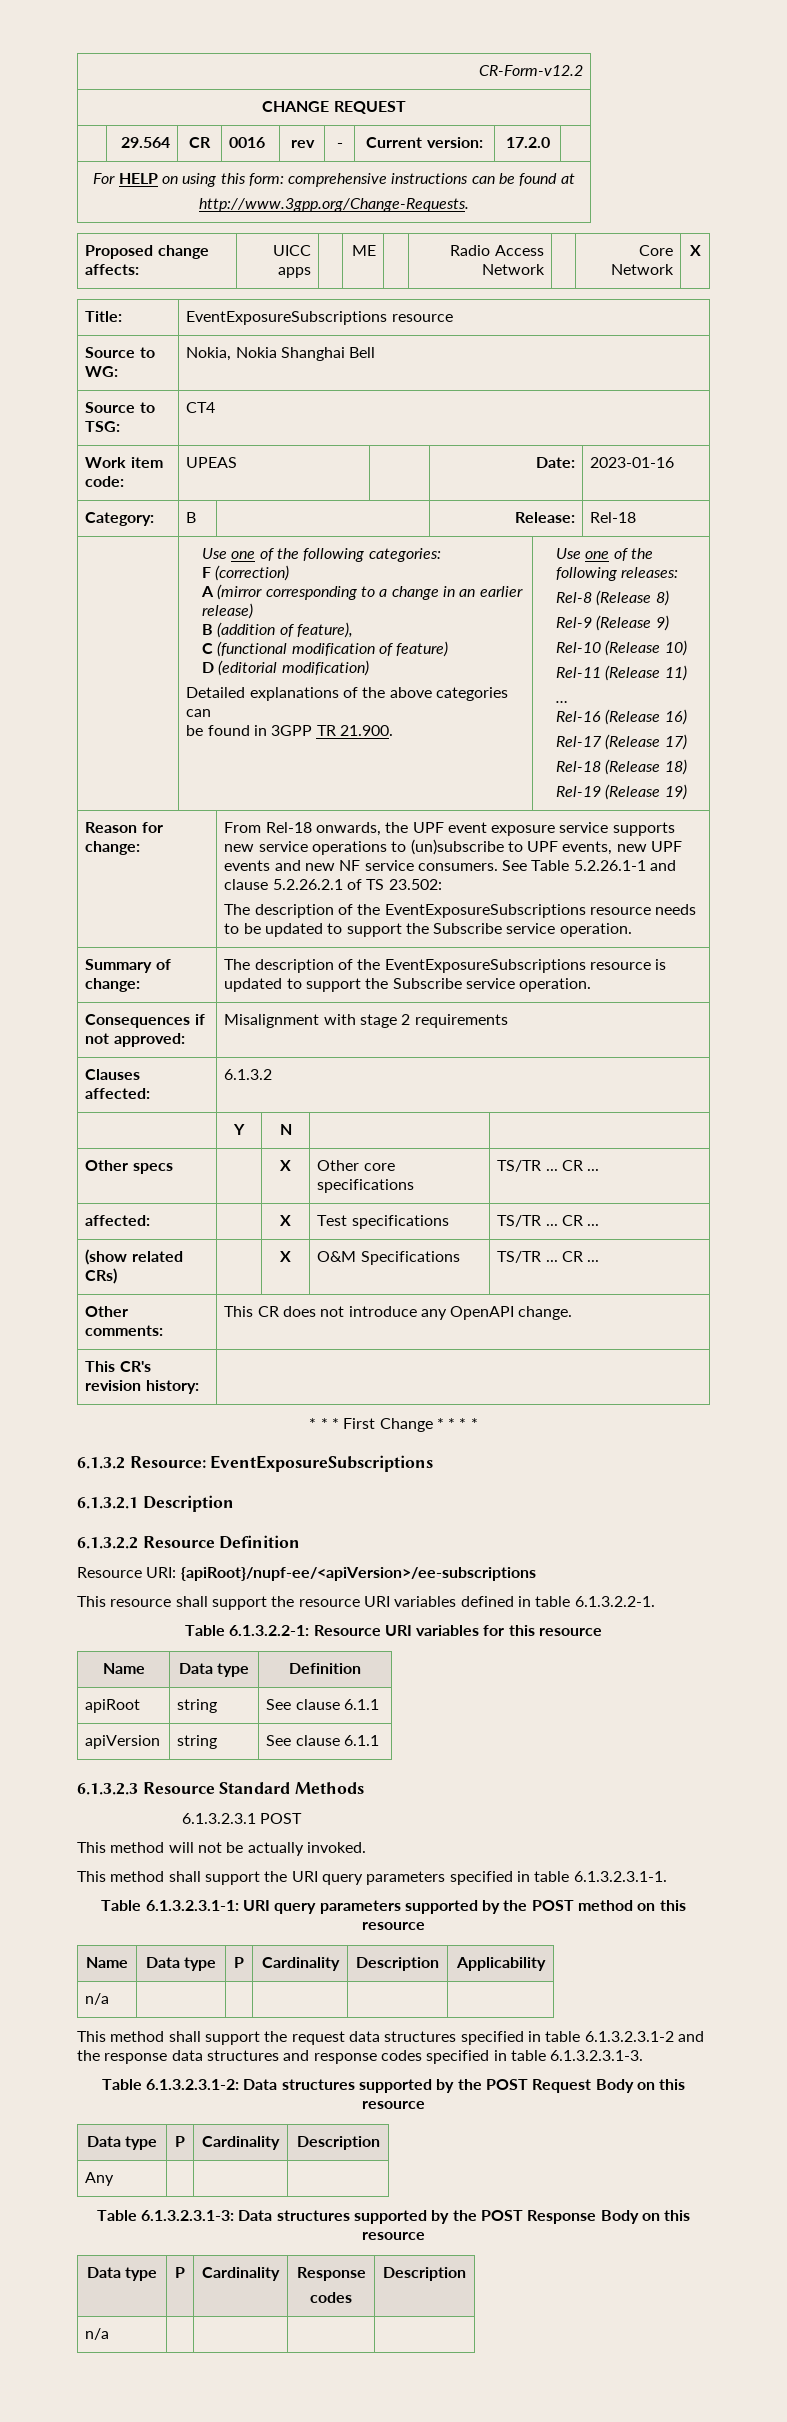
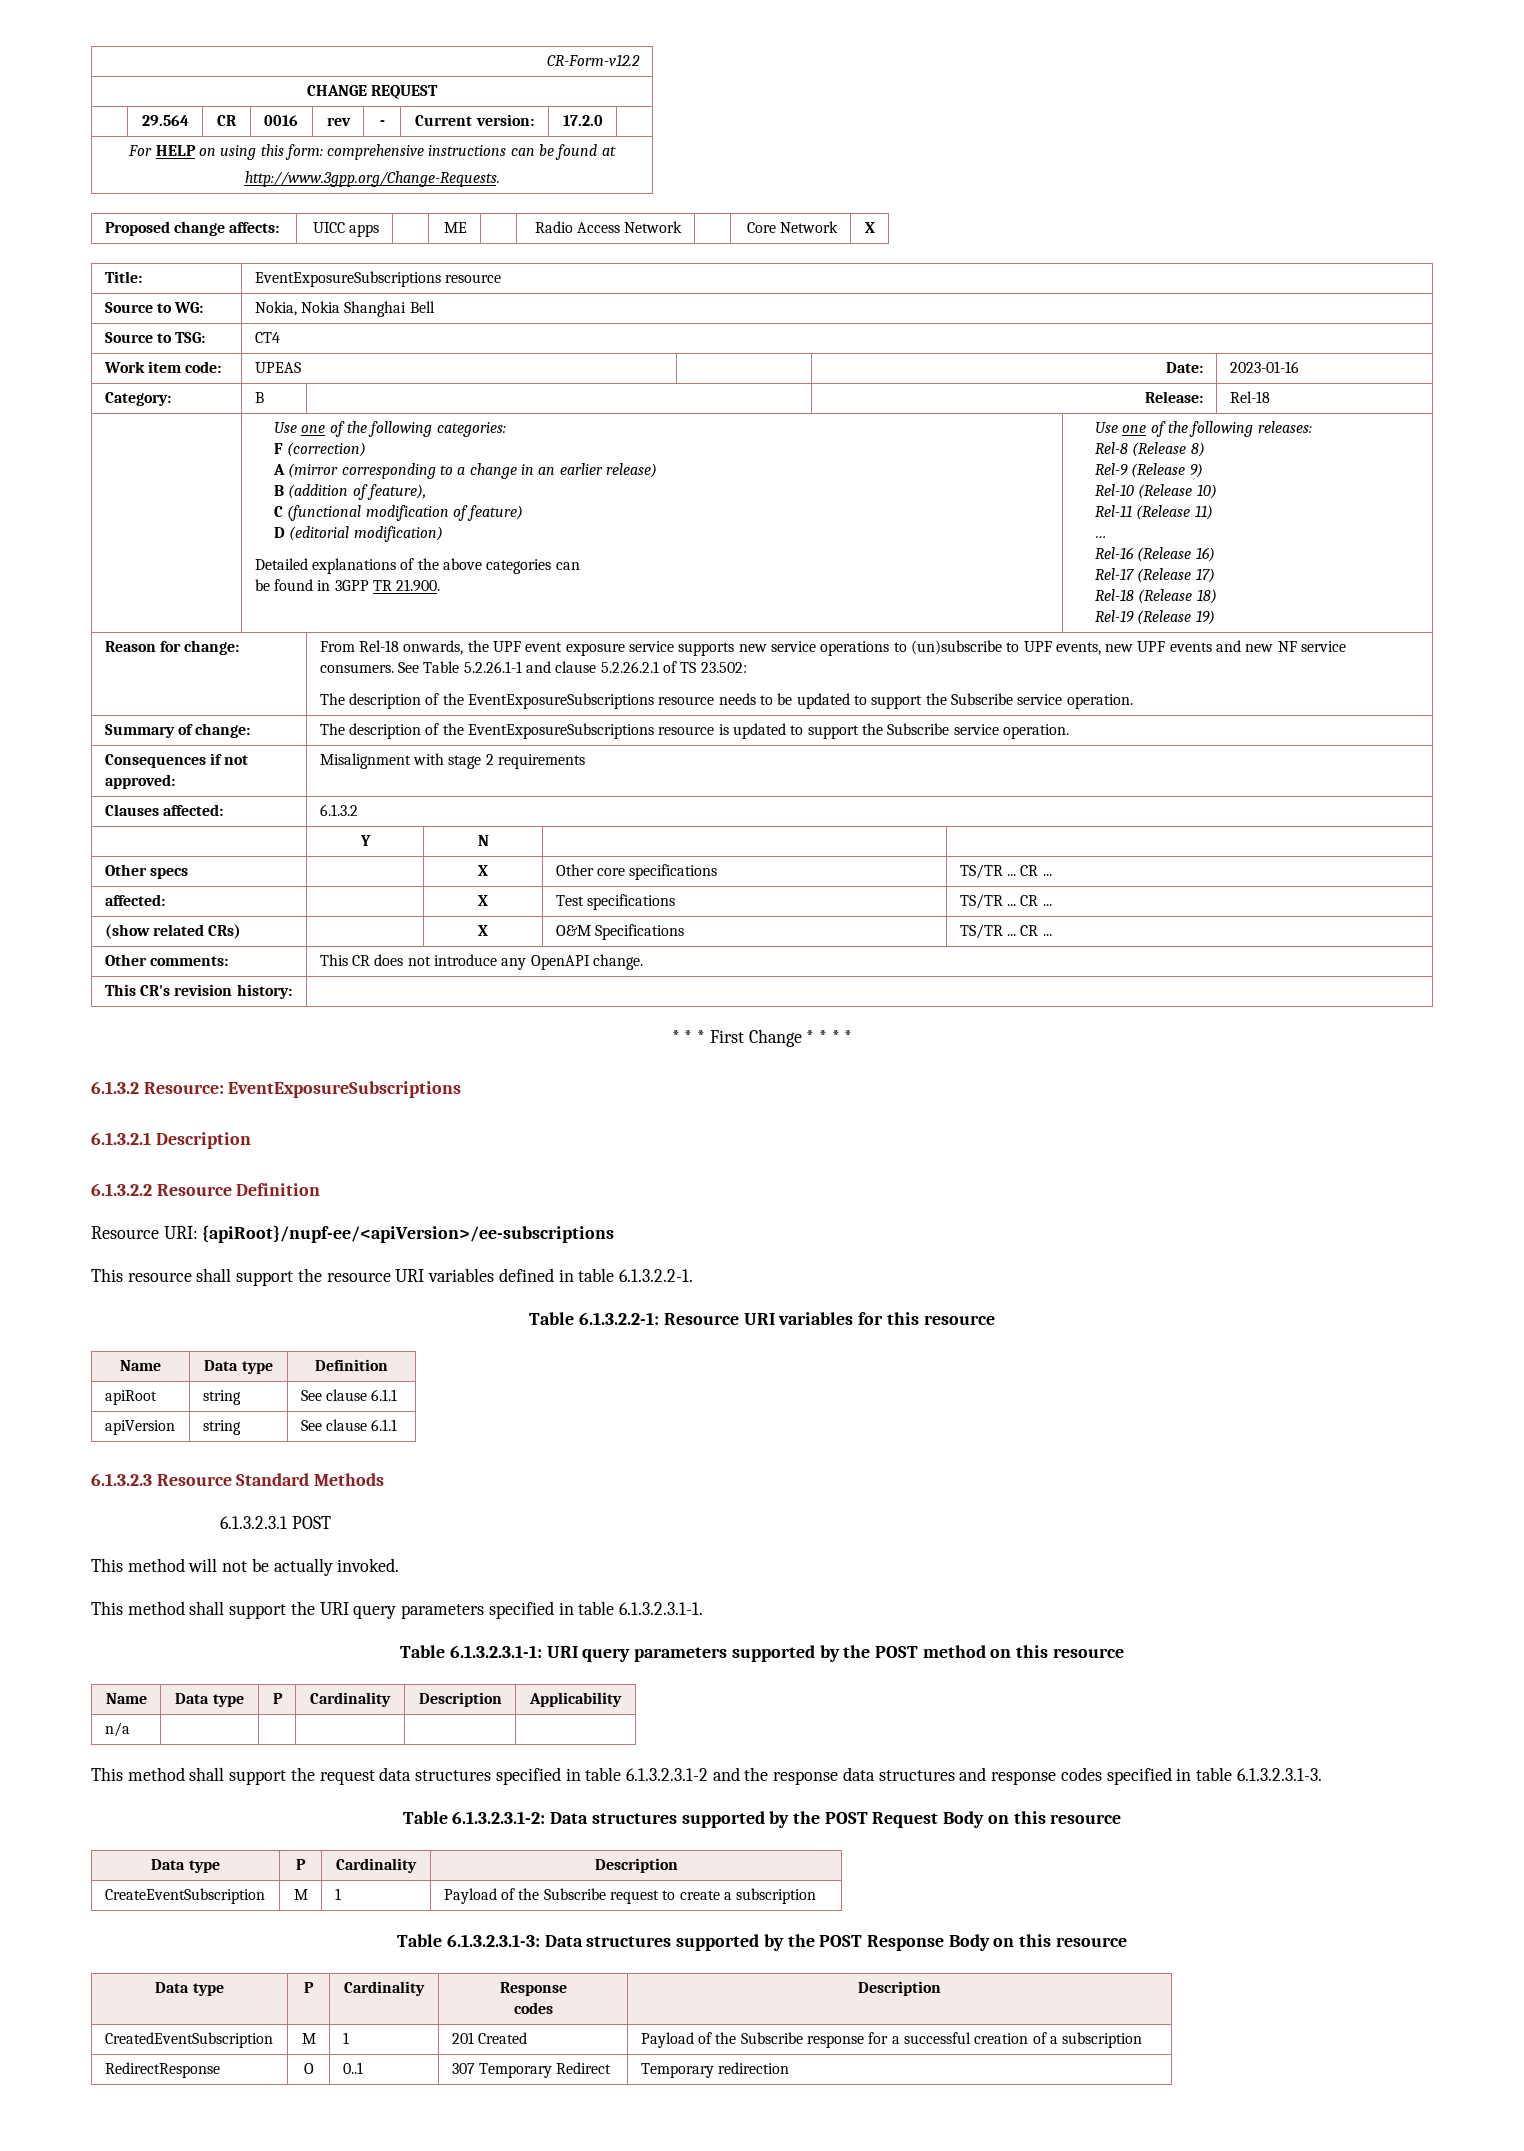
[85,2172,115,2186] Any | | | -> [104,1888,265,1904] [293,1889,308,1900] [334,1888,341,1900] [443,1888,817,1904] CreateEventSubscription | M | 1 | Payload of the Subscribe request to create a subscription
[85,2328,110,2340] n/a | | | | -> [104,2032,273,2048] [301,2033,316,2044] [342,2032,349,2044] [451,2032,528,2044] [640,2032,1143,2048] [104,2062,220,2078] [303,2063,314,2074] [342,2062,363,2074] [451,2062,612,2078] [640,2062,790,2078] CreatedEventSubscription | M | 1 | 201 Created | Payload of the Subscribe response for a successful creation of a subscription // RedirectResponse | O | 0..1 | 307 Temporary Redirect | Temporary redirection

